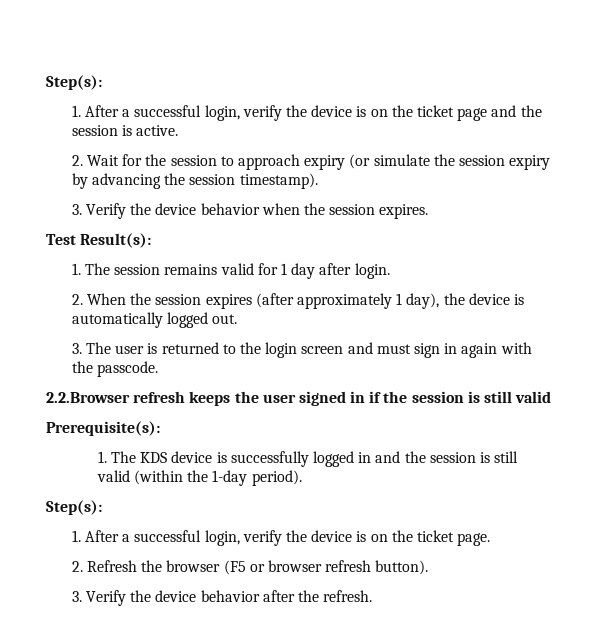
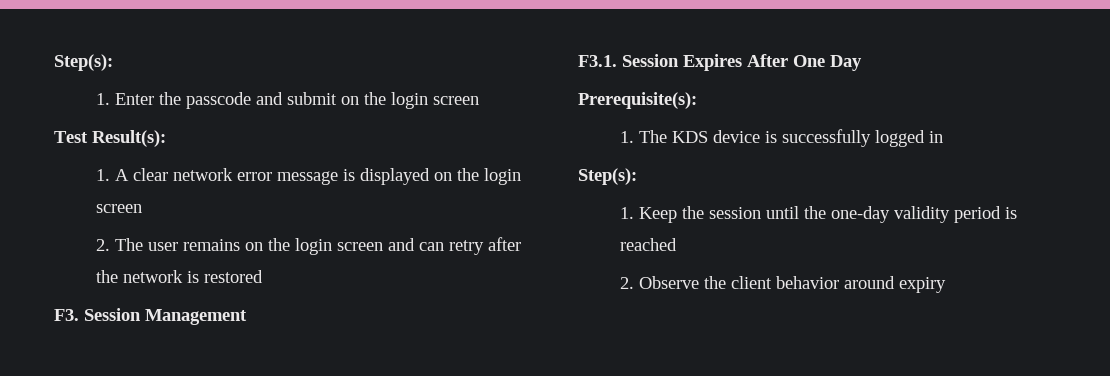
[46,75,102,90] [71,105,542,121] [71,125,179,136] [71,154,551,170] [71,173,318,189] [71,203,429,219] [46,233,152,248] [71,263,390,279] [71,293,524,309] [71,312,238,328] [71,342,532,358] [71,361,159,377] [46,391,552,406] Step(s): // 1. After a successful login, verify the device is on the ticket page and the session is active. // 2. Wait for the session to approach expiry (or simulate the session expiry by advancing the session timestamp). // 3. Verify the device behavior when the session expires. // Test Result(s): // 1. The session remains valid for 1 day after login. // 2. When the session expires (after approximately 1 day), the device is automatically logged out. // 3. The user is returned to the login screen and must sign in again with the passcode. // 2.2.Browser refresh keeps the user signed in if the session is still valid -> [54,54,113,71] [95,92,479,109] [54,130,166,147] [95,168,521,185] [95,204,142,213] [95,237,521,255] [95,270,263,283] [54,308,247,325] [578,54,862,71] Step(s): // 1. Enter the passcode and submit on the login screen // Test Result(s): // 1. A clear network error message is displayed on the login screen // 2. The user remains on the login screen and can retry after the network is restored // F3. Session Management // F3.1. Session Expires After One Day
[375,451,519,463] [96,470,302,486] [46,500,102,515] [71,530,491,546] [71,560,429,575] [71,590,373,606] and the session is still valid (within the 1-day period). // Step(s): // 1. After a successful login, verify the device is on the ticket page. // 2. Refresh the browser (F5 or browser refresh button). // 3. Verify the device behavior after the refresh. -> [578,168,637,185] [619,206,1017,223] [619,238,677,251] [619,276,946,293] // Step(s): // 1. Keep the session until the one-day validity period is reached // 2. Observe the client behavior around expiry

